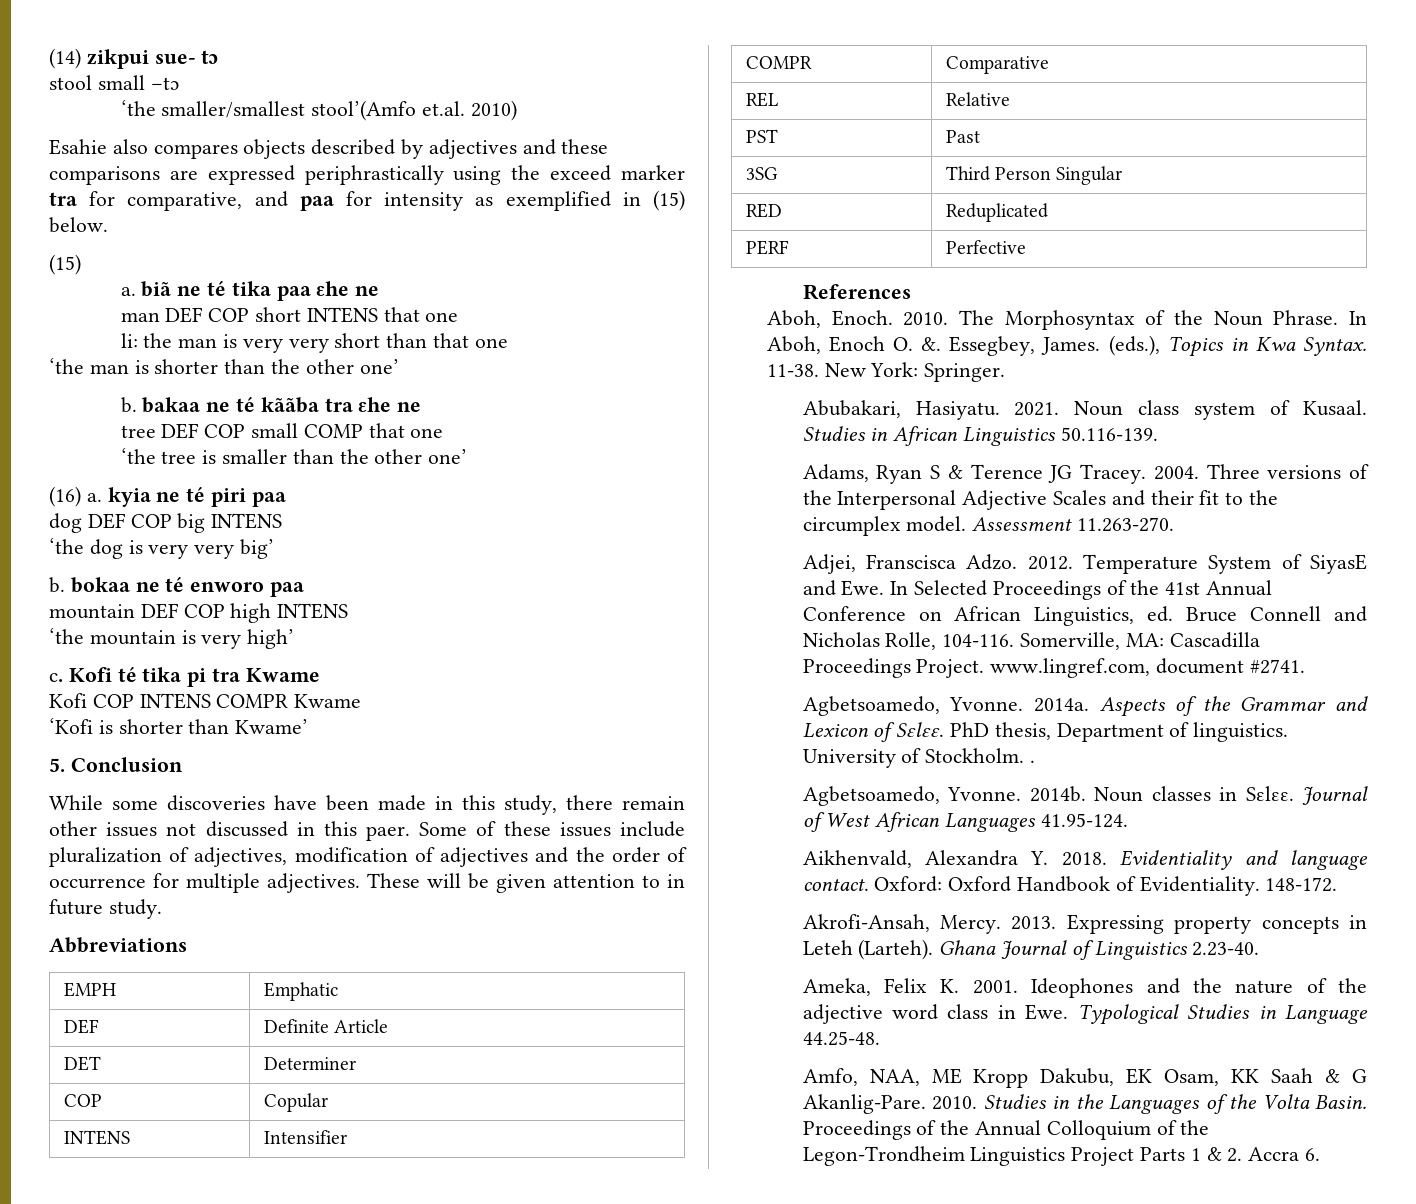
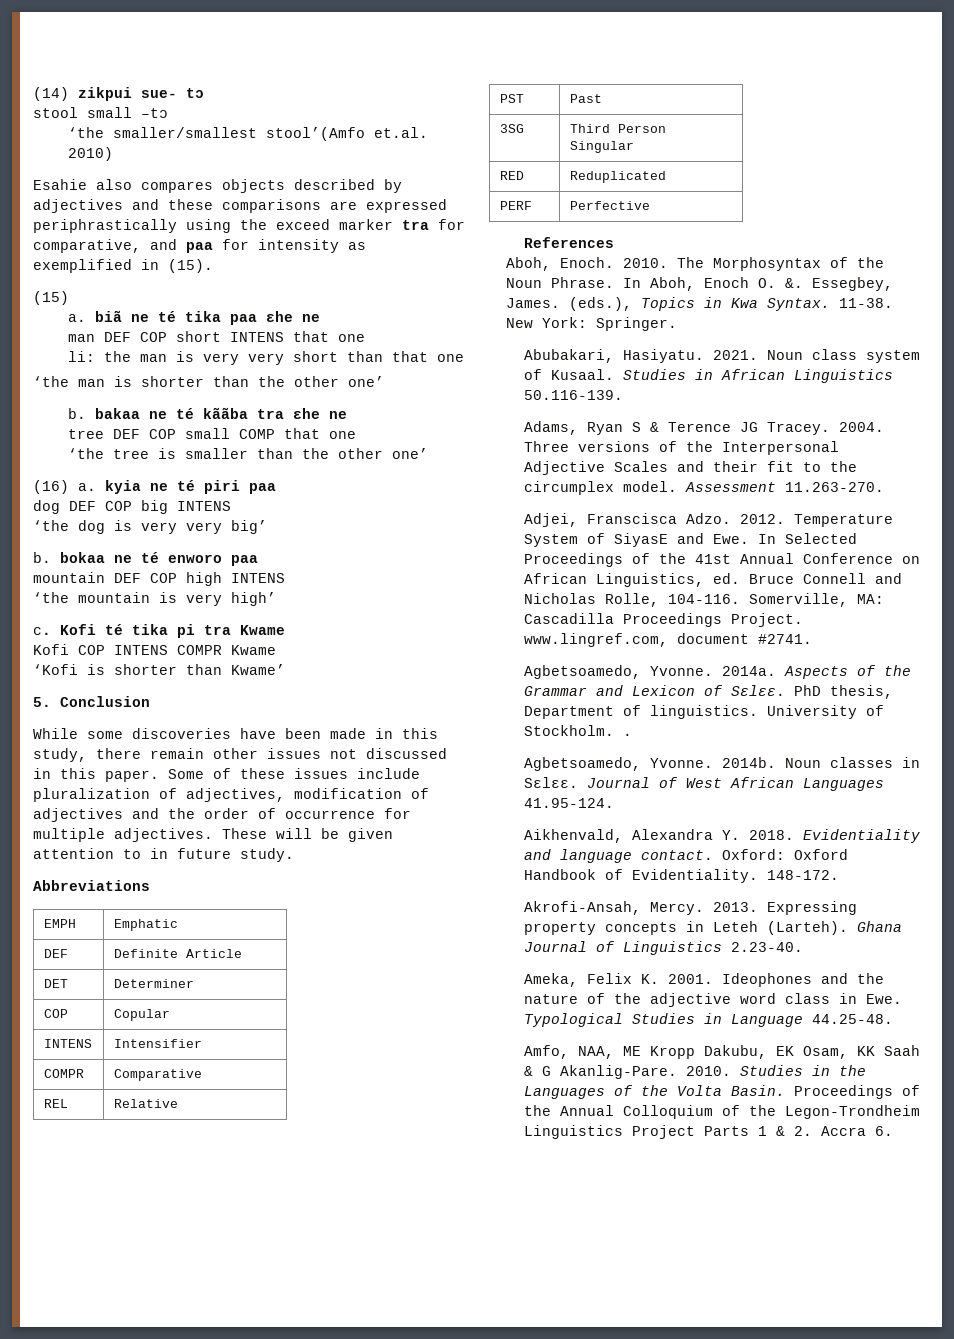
[653,190,685,211] [49,217,108,233] (15) below. -> [168,259,213,273] (15).
[366,826,411,841] paer. -> [105,770,159,782] paper.

